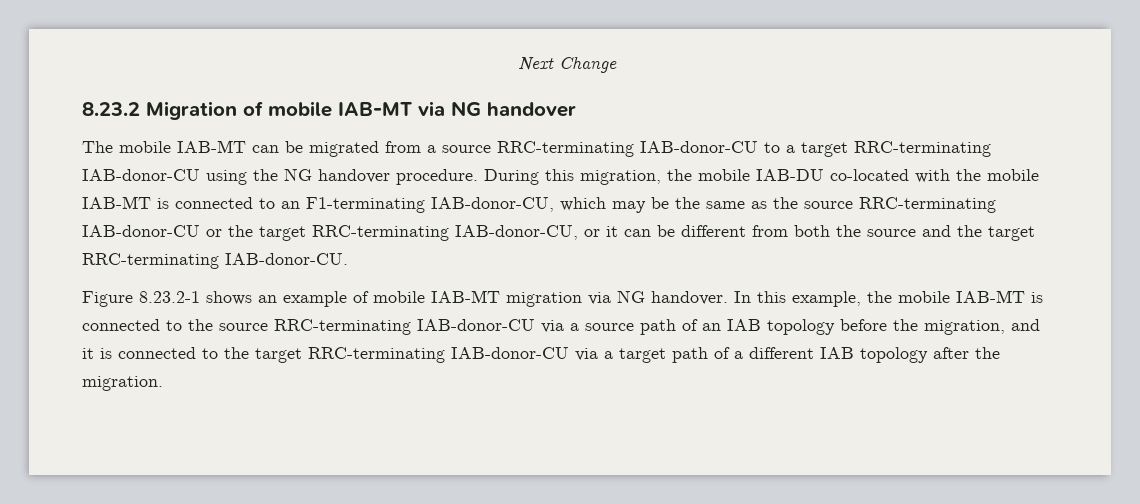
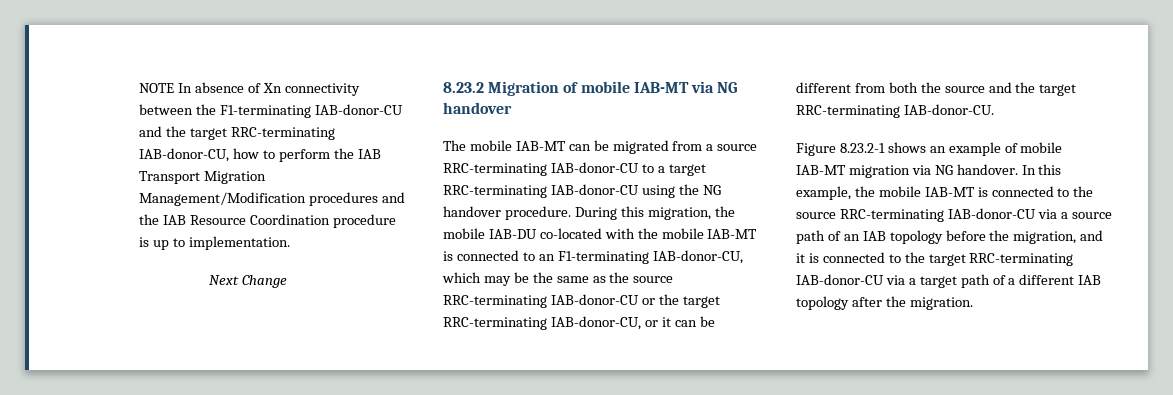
(518, 64) none -> [139,82,360,96] [139,104,403,118] [139,126,335,140] [139,148,381,162] [139,171,266,184] [139,192,405,206] [139,214,396,228] [139,236,290,250] NOTE In absence of Xn connectivity between the F1-terminating IAB-donor-CU and the target RRC-terminating IAB-donor-CU, how to perform the IAB Transport Migration Management/Modification procedures and the IAB Resource Coordination procedure is up to implementation. //

